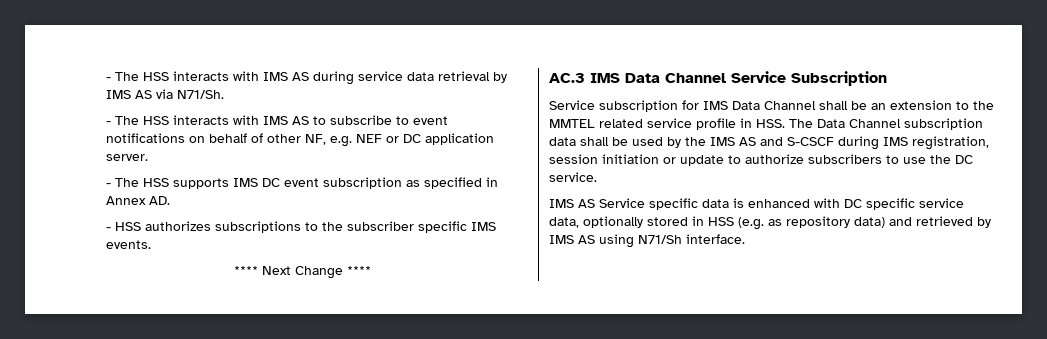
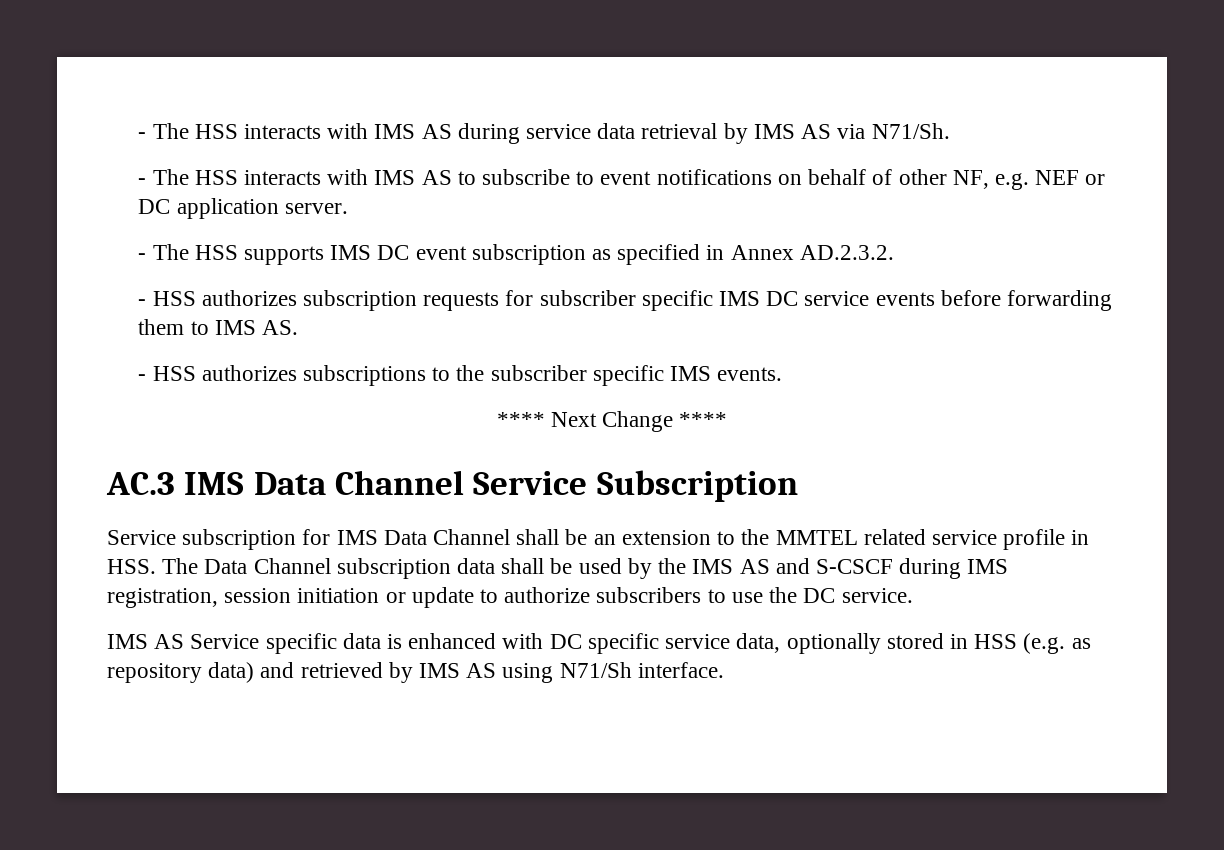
[148,196,170,205] AD. -> [799,245,894,260] [138,290,1113,311] [138,319,298,335] AD.2.3.2. // - HSS authorizes subscription requests for subscriber specific IMS DC service events before forwarding them to IMS AS.

